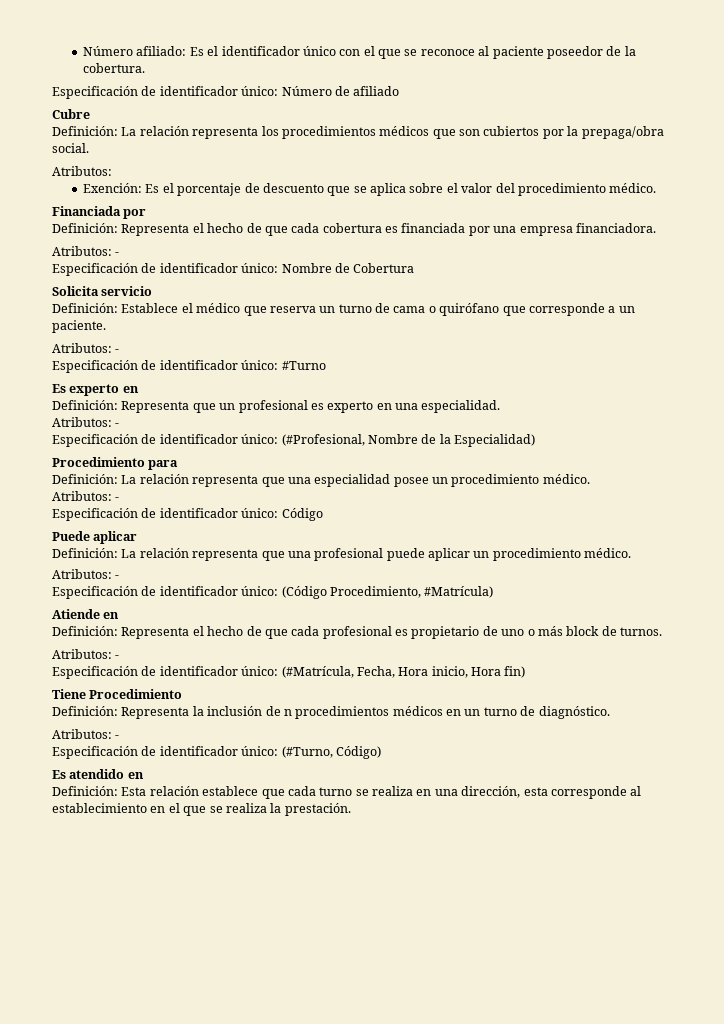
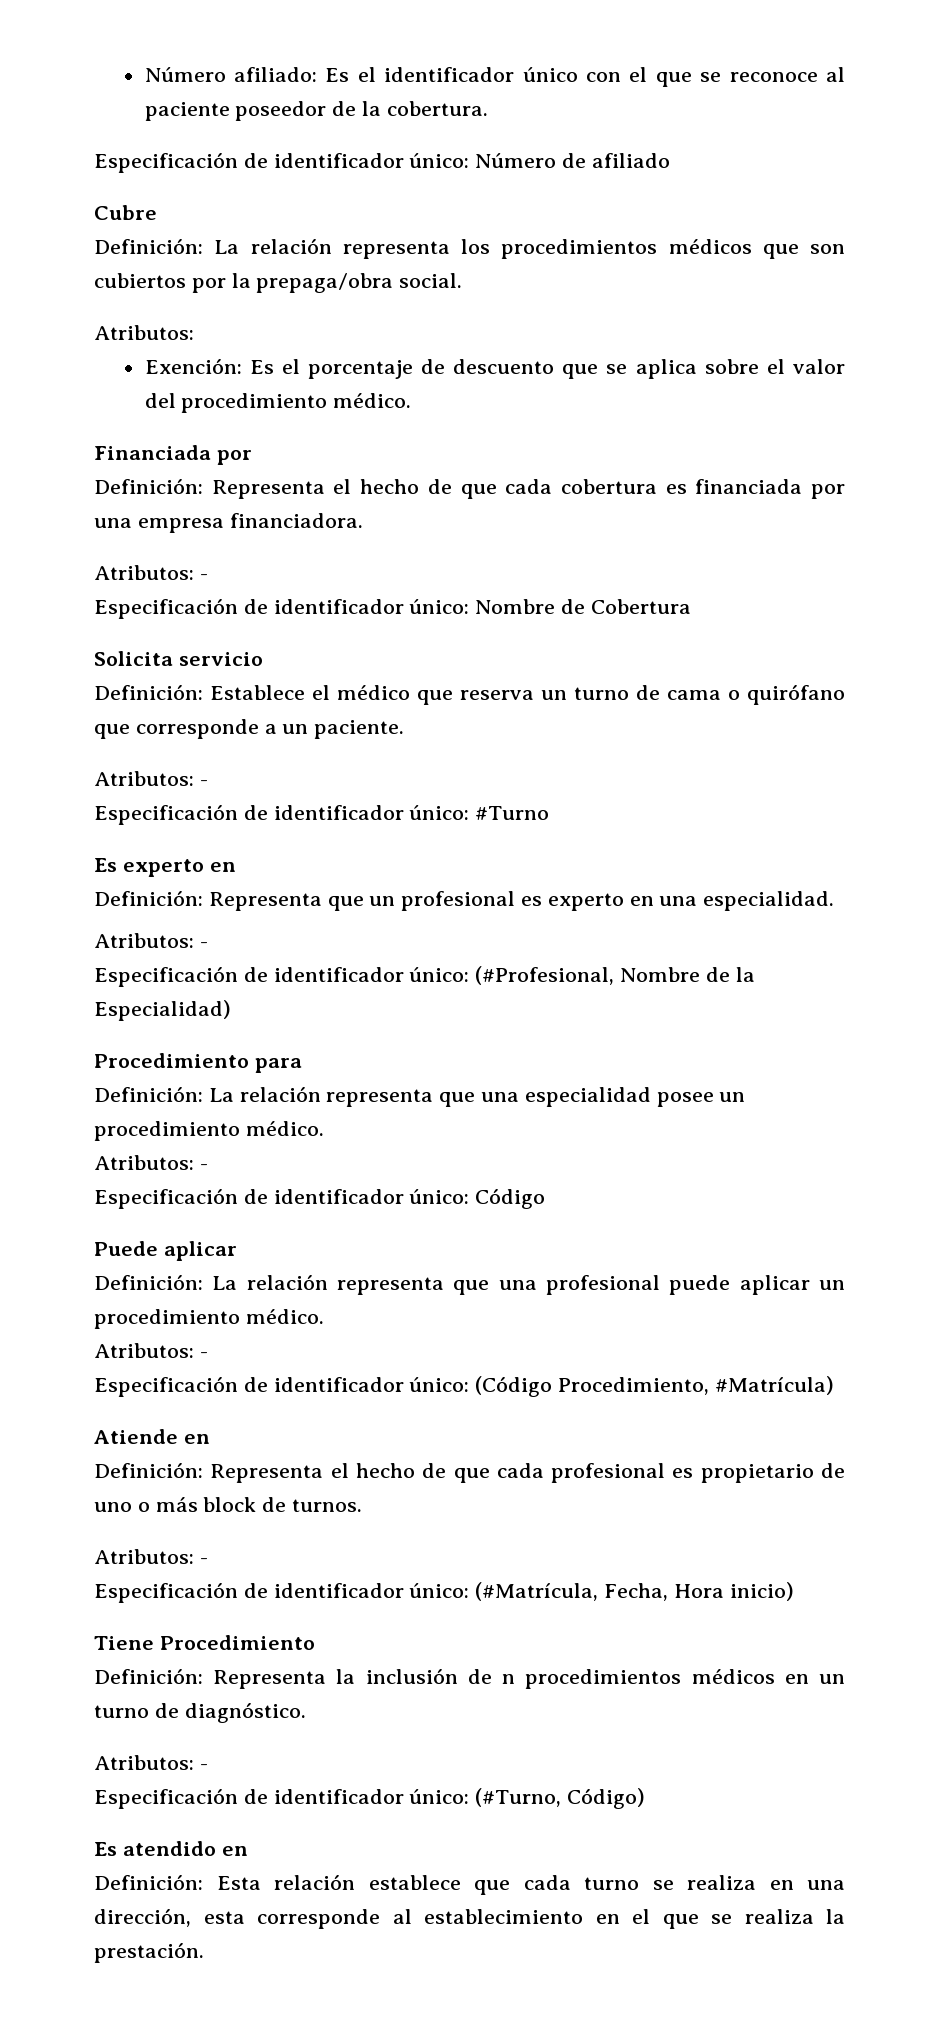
[431,666,526,678] inicio, Hora fin) -> [729,1582,794,1601] inicio)

